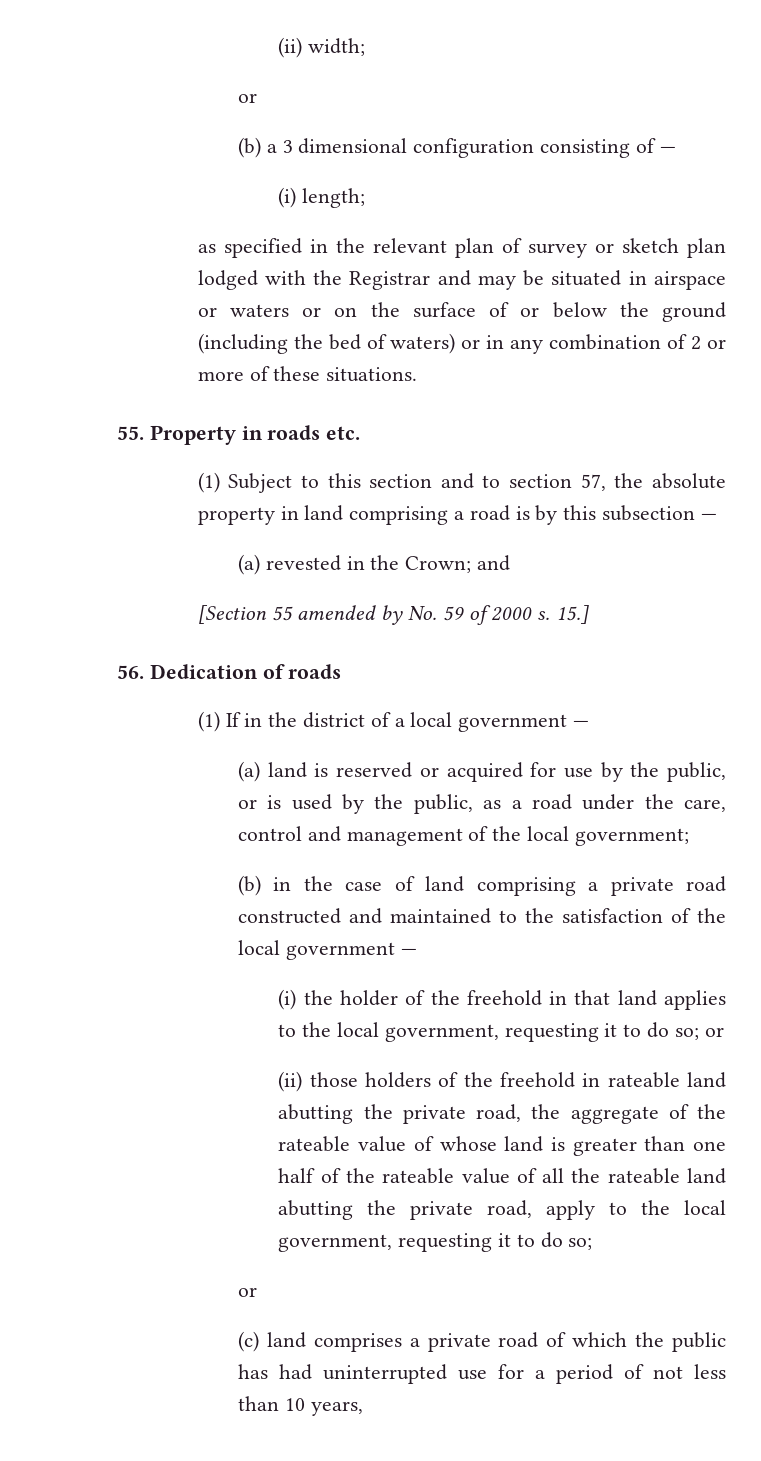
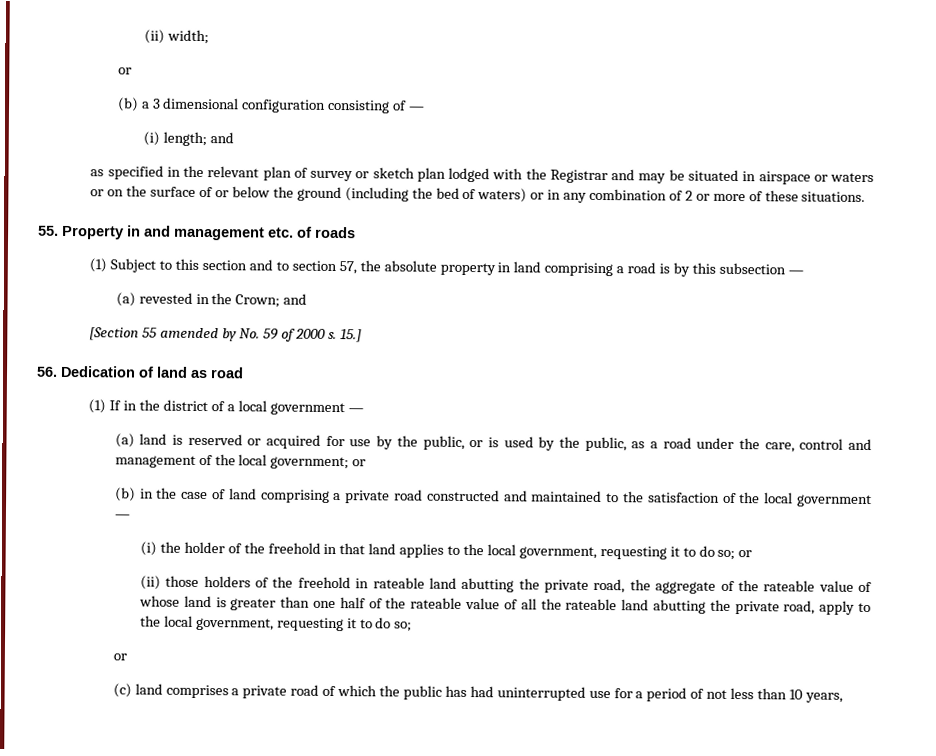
(366, 198) none -> [209,132,234,144] and
[267,425,361,440] roads etc. -> [144,225,356,241] and management etc. of roads
[288,664,342,679] roads -> [156,366,244,379] land as road
(689, 837) none -> [352,459,367,467] or

